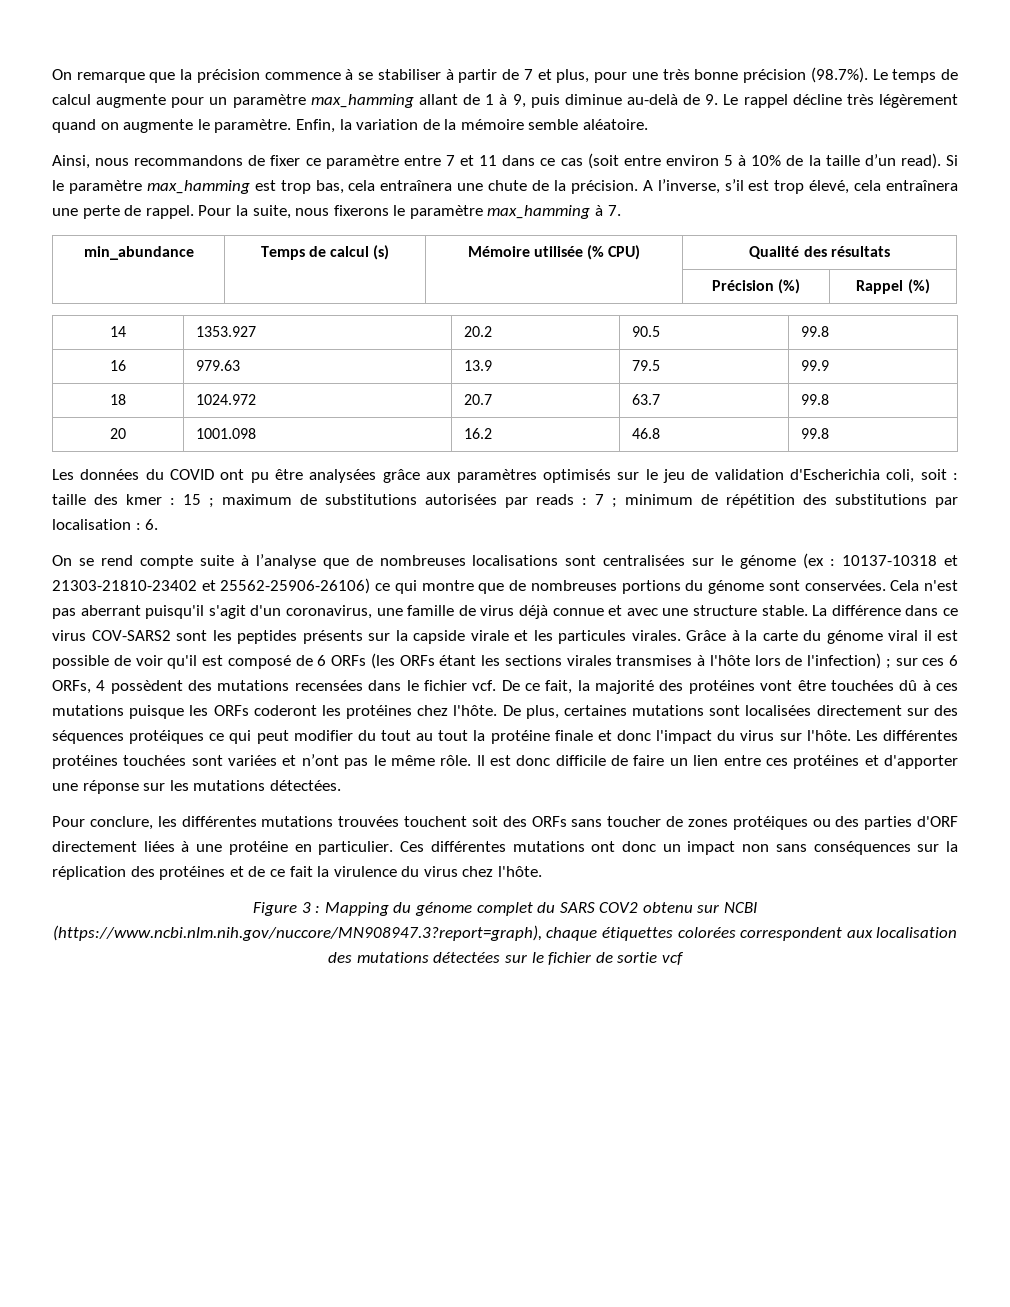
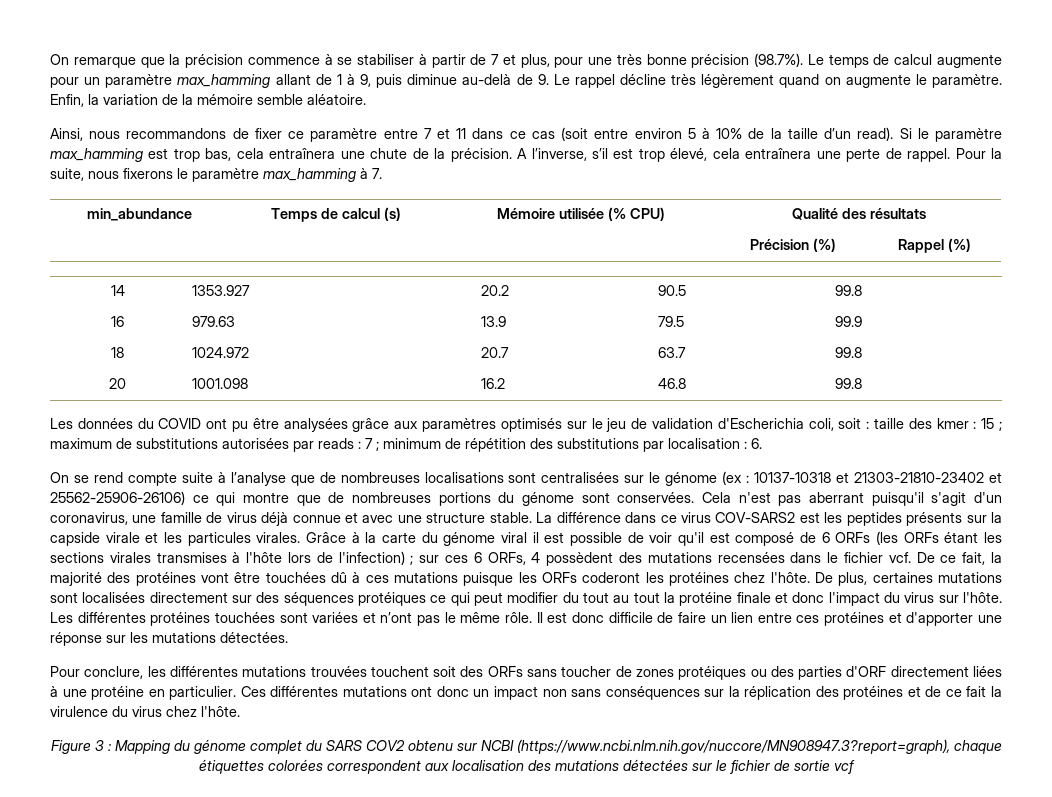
[176,630,207,641] sont -> [799,512,820,523] est

